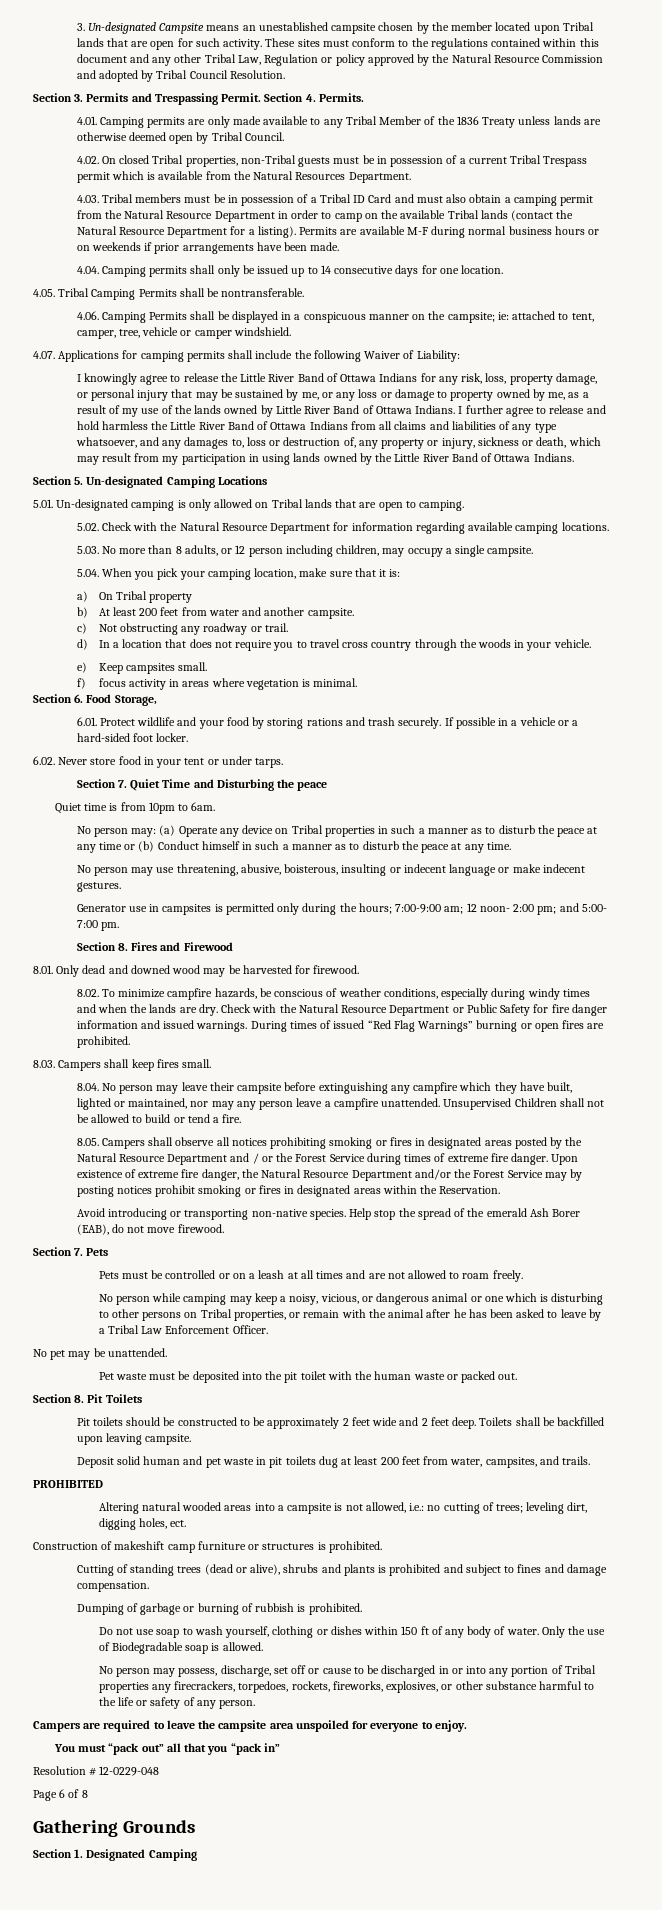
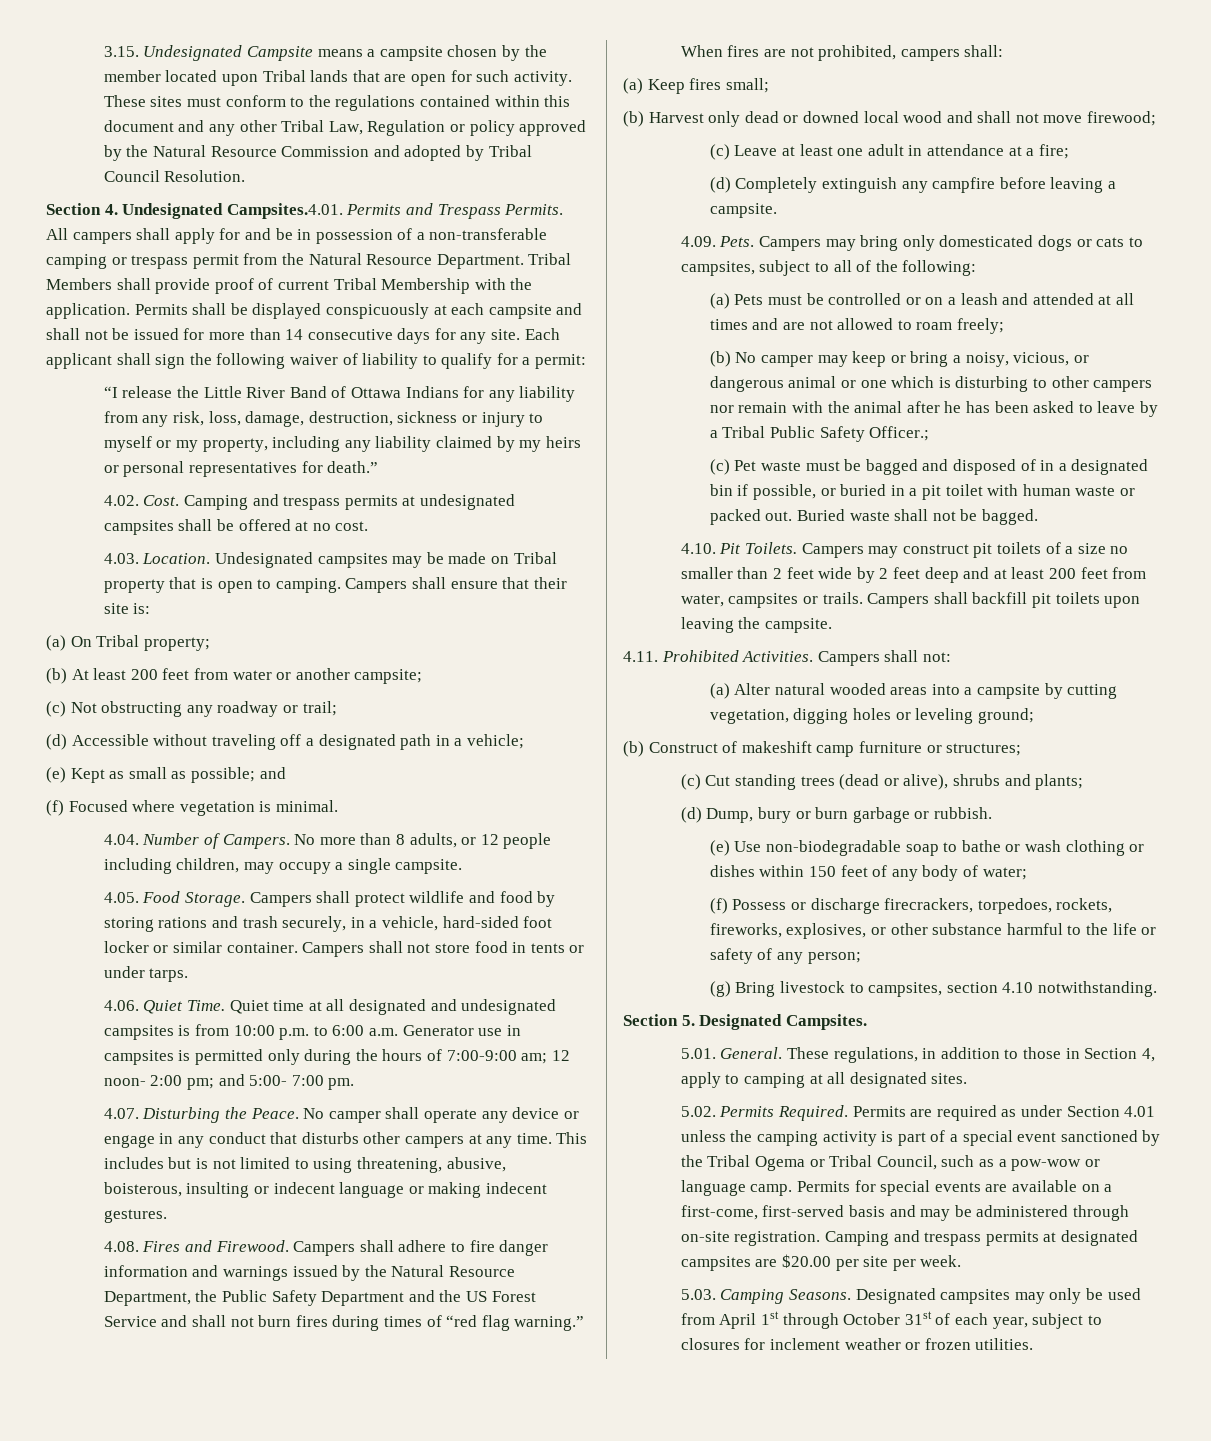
[76,22,328,34] 3. Un-designated Campsite means an unestablished -> [103,45,376,61] 3.15. Undesignated Campsite means a
[74,93,364,105] [76,116,601,128] [76,132,284,144] [76,155,588,167] [76,171,411,183] [76,194,557,206] 3. Permits and Trespassing Permit. Section 4. Permits. // 4.01. Camping permits are only made available to any Tribal Member of the 1836 Treaty unless lands are otherwise deemed open by Tribal Council. // 4.02. On closed Tribal properties, non-Tribal guests must be in possession of a current Tribal Trespass permit which is available from the Natural Resources Department. // 4.03. Tribal members must be in possession of a Tribal ID Card and must also obtain a camping -> [104,203,564,219] [46,228,548,244] [46,254,189,269] 4. Undesignated Campsites.4.01. Permits and Trespass Permits. All campers shall apply for and be in possession of a non-transferable camping or trespass
[214,210,574,222] [76,226,600,238] [76,242,340,254] [76,265,504,277] [33,288,305,300] [76,311,594,323] [76,327,291,339] [33,350,460,362] [76,373,181,385] Department in order to camp on the available Tribal lands (contact the Natural Resource Department for a listing). Permits are available M-F during normal business hours or on weekends if prior arrangements have been made. // 4.04. Camping permits shall only be issued up to 14 consecutive days for one location. // 4.05. Tribal Camping Permits shall be nontransferable. // 4.06. Camping Permits shall be displayed in a conspicuous manner on the campsite; ie: attached to tent, camper, tree, vehicle or camper windshield. // 4.07. Applications for camping permits shall include the following Waiver of Liability: // I knowingly agree to -> [436,253,572,269] [46,278,533,294] [46,303,583,319] [46,328,560,344] [46,353,587,369] [103,386,118,398] Department. Tribal Members shall provide proof of current Tribal Membership with the application. Permits shall be displayed conspicuously at each campsite and shall not be issued for more than 14 consecutive days for any site. Each applicant shall sign the following waiver of liability to qualify for a permit: // “I
[461,373,597,385] [76,389,589,401] [76,405,606,417] [76,421,557,433] [75,437,601,449] [76,453,574,465] [33,476,267,488] [33,499,465,511] [76,522,609,534] [76,546,99,554] risk, loss, property damage, or personal injury that may be sustained by me, or any loss or damage to property owned by me, as a result of my use of the lands owned by Little River Band of Ottawa Indians. I further agree to release and hold harmless the Little River Band of Ottawa Indians from all claims and liabilities of any type whatsoever, and any damages to, loss or destruction of, any property or injury, sickness or death, which may result from my participation in using lands owned by the Little River Band of Ottawa Indians. // Section 5. Un-designated Camping Locations // 5.01. Un-designated camping is only allowed on Tribal lands that are open to camping. // 5.02. Check with the Natural Resource Department for information regarding available camping locations. // 5.03. -> [519,386,576,402] [103,411,544,427] [103,436,581,452] [103,461,379,477] [103,494,516,510] [103,519,369,535] [103,552,557,568] [103,577,567,593] [103,603,151,614] [46,635,210,651] [46,668,423,684] [46,701,337,717] [46,734,524,750] [46,767,286,783] [46,800,338,816] [103,833,290,849] liability from any risk, loss, damage, destruction, sickness or injury to myself or my property, including any liability claimed by my heirs or personal representatives for death.” // 4.02. Cost. Camping and trespass permits at undesignated campsites shall be offered at no cost. // 4.03. Location. Undesignated campsites may be made on Tribal property that is open to camping. Campers shall ensure that their site is: // (a) On Tribal property; // (b) At least 200 feet from water or another campsite; // (c) Not obstructing any roadway or trail; // (d) Accessible without traveling off a designated path in a vehicle; // (e) Kept as small as possible; and // (f) Focused where vegetation is minimal. // 4.04. Number of Campers.
[248,548,283,557] person -> [503,833,552,849] people
[76,568,401,580] [76,591,193,603] [76,607,354,619] [76,623,288,635] [76,639,591,651] [76,662,208,674] [76,678,358,690] [33,694,157,706] [76,717,136,726] 5.04. When you pick your camping location, make sure that it is: // a) On Tribal property // b) At least 200 feet from water and another campsite. // c) Not obstructing any roadway or trail. // d) In a location that does not require you to travel cross country through the woods in your vehicle. // e) Keep campsites small. // f) focus activity in areas where vegetation is minimal. // Section 6. Food Storage, // 6.01. Protect -> [103,891,405,907] 4.05. Food Storage. Campers shall protect
[198,720,224,729] your -> (496, 897) none
[398,717,579,729] [76,733,189,742] [33,756,88,765] securely. If possible in a vehicle or a hard-sided foot locker. // 6.02. Never -> [282,916,553,932] [103,941,431,957] securely, in a vehicle, hard-sided foot locker or similar container. Campers shall not
[156,758,205,768] your tent -> [530,943,565,953] tents
[76,779,328,791] [54,802,216,814] [76,825,598,837] [76,841,511,853] [76,864,585,876] [76,882,121,892] Section 7. Quiet Time and Disturbing the peace // Quiet time is from 10pm to 6am. // No person may: (a) Operate any device on Tribal properties in such a manner as to disturb the peace at any time or (b) Conduct himself in such a manner as to disturb the peace at any time. // No person may use threatening, abusive, boisterous, insulting or indecent language or make indecent gestures. // -> [103,999,557,1015] [103,1024,399,1040] 4.06. Quiet Time. Quiet time at all designated and undesignated campsites is from 10:00 p.m. to 6:00 a.m.
[358,903,392,914] hours; -> [382,1049,443,1061] hours of
[76,942,233,951] [33,965,360,977] [76,988,590,1000] [76,1004,607,1016] [76,1020,605,1032] [76,1036,130,1048] [33,1059,212,1071] [76,1082,573,1094] [76,1098,605,1110] [76,1114,242,1123] [76,1137,583,1149] [76,1153,579,1165] [76,1169,583,1181] [76,1185,501,1197] [76,1208,581,1220] [76,1224,224,1235] [33,1247,109,1256] Section 8. Fires and Firewood // 8.01. Only dead and downed wood may be harvested for firewood. // 8.02. To minimize campfire hazards, be conscious of weather conditions, especially during windy times and when the lands are dry. Check with the Natural Resource Department or Public Safety for fire danger information and issued warnings. During times of issued “Red Flag Warnings” burning or open fires are prohibited. // 8.03. Campers shall keep fires small. // 8.04. No person may leave their campsite before extinguishing any campfire which they have built, lighted or maintained, nor may any person leave a campfire unattended. Unsupervised Children shall not be allowed to build or tend a fire. // 8.05. Campers shall observe all notices prohibiting smoking or fires in designated areas posted by the Natural Resource Department and / or the Forest Service during times of extreme fire danger. Upon existence of extreme fire danger, the Natural Resource Department and/or the Forest Service may by posting notices prohibit smoking or fires in designated areas within the Reservation. // Avoid introducing or transporting non-native species. Help stop the spread of the emerald Ash Borer (EAB), do not move firewood. // Section 7. Pets // -> [103,1107,579,1123] [103,1132,588,1148] [103,1157,506,1173] [103,1182,548,1198] [103,1209,167,1223] [103,1240,549,1256] [103,1265,516,1281] [103,1290,536,1306] [103,1315,585,1331] [680,45,1004,61] [623,78,769,94] [623,111,1157,127] [709,144,1069,160] [709,177,1116,193] [709,203,777,218] [680,235,1143,251] [680,260,977,276] [709,293,730,309] 4.07. Disturbing the Peace. No camper shall operate any device or engage in any conduct that disturbs other campers at any time. This includes but is not limited to using threatening, abusive, boisterous, insulting or indecent language or making indecent gestures. // 4.08. Fires and Firewood. Campers shall adhere to fire danger information and warnings issued by the Natural Resource Department, the Public Safety Department and the US Forest Service and shall not burn fires during times of “red flag warning.” When fires are not prohibited, campers shall: // (a) Keep fires small; // (b) Harvest only dead or downed local wood and shall not move firewood; // (c) Leave at least one adult in attendance at a fire; // (d) Completely extinguish any campfire before leaving a campsite. // 4.09. Pets. Campers may bring only domesticated dogs or cats to campsites, subject to all of the following: // (a)
(285, 1274) none -> [1002,293,1094,305] and attended
[492,1270,523,1282] [98,1293,277,1305] freely. // No person while camping may keep -> [956,318,1004,334] [709,351,949,367] freely; // (b) No camper may keep or bring
[142,1309,301,1321] persons on Tribal properties, or -> [1093,380,1153,392] [709,405,734,413] campers nor
[141,1325,268,1334] [33,1348,167,1360] [98,1371,283,1383] Law Enforcement Officer. // No pet may be unattended. // Pet waste must be deposited into the -> [770,426,930,442] [709,459,1149,475] [709,484,918,500] Public Safety Officer.; // (c) Pet waste must be bagged and disposed of in a designated bin if possible, or buried in a
[355,1371,373,1380] the -> (1019, 490) none
[33,1394,142,1403] [76,1417,340,1429] // Section 8. Pit Toilets // Pit toilets should be constructed to be approximately -> [797,509,1038,525] [680,542,1129,558] [680,567,769,579] Buried waste shall not be bagged. // 4.10. Pit Toilets. Campers may construct pit toilets of a size no smaller than
[399,1417,605,1429] [76,1433,192,1445] [76,1456,338,1468] and 2 feet deep. Toilets shall be backfilled upon leaving campsite. // Deposit solid human and pet waste in pit toilets dug -> [856,567,990,583] by 2 feet deep and
[485,1456,559,1468] campsites, and -> [728,593,819,608] campsites or
[33,1480,103,1488] [98,1502,139,1514] // PROHIBITED // Altering -> [867,592,1141,608] [680,617,833,633] [623,650,951,666] [709,683,771,699] Campers shall backfill pit toilets upon leaving the campsite. // 4.11. Prohibited Activities. Campers shall not: // (a) Alter
[334,1502,588,1514] [98,1518,187,1530] [33,1542,98,1550] is not allowed, i.e.: no cutting of trees; leveling dirt, digging holes, ect. // Construction -> [1044,683,1118,699] [709,708,1034,724] [623,741,718,757] by cutting vegetation, digging holes or leveling ground; // (b) Construct
[262,1541,382,1553] [76,1564,129,1576] structures is prohibited. // Cutting of -> [946,743,1022,756] [680,774,731,790] structures; // (c) Cut
[343,1564,607,1576] [76,1581,149,1592] [76,1603,362,1615] [98,1626,270,1638] plants is prohibited and subject to fines and damage compensation. // Dumping of garbage or burning of rubbish is prohibited. // Do not use soap to wash yourself, -> [1035,774,1084,790] [680,807,993,823] [709,840,1061,856] plants; // (d) Dump, bury or burn garbage or rubbish. // (e) Use non-biodegradable soap to bathe or wash
[420,1626,429,1635] ft -> [840,865,868,877] feet
[506,1626,606,1638] [98,1642,263,1654] [98,1665,596,1677] [98,1682,171,1693] water. Only the use of Biodegradable soap is allowed. // No person may possess, discharge, set off or cause to be discharged in or into any portion of Tribal properties any -> [982,867,1027,880] [709,898,880,914] water; // (f) Possess or discharge
[219,1700,256,1709] [33,1720,467,1732] [53,1743,280,1755] [33,1766,160,1776] [33,1789,88,1801] [33,1820,195,1837] [33,1849,197,1861] person. // Campers are required to leave the campsite area unspoiled for everyone to enjoy. // You must “pack out” all that you “pack in” // Resolution # 12-0229-048 // Page 6 of 8 // Gathering Grounds // Section 1. Designated Camping -> [807,952,861,964] [709,981,1157,997] [623,1014,867,1030] [680,1047,1155,1063] [680,1072,968,1088] [680,1105,1156,1121] [680,1130,1161,1146] [680,1155,1100,1171] [680,1180,1113,1196] [680,1205,1130,1221] [680,1230,1139,1246] [680,1254,962,1271] [680,1288,1141,1304] [680,1311,1102,1329] [680,1338,1034,1350] person; // (g) Bring livestock to campsites, section 4.10 notwithstanding. // Section 5. Designated Campsites. // 5.01. General. These regulations, in addition to those in Section 4, apply to camping at all designated sites. // 5.02. Permits Required. Permits are required as under Section 4.01 unless the camping activity is part of a special event sanctioned by the Tribal Ogema or Tribal Council, such as a pow-wow or language camp. Permits for special events are available on a first-come, first-served basis and may be administered through on-site registration. Camping and trespass permits at designated campsites are $20.00 per site per week. // 5.03. Camping Seasons. Designated campsites may only be used from April 1st through October 31st of each year, subject to closures for inclement weather or frozen utilities.

